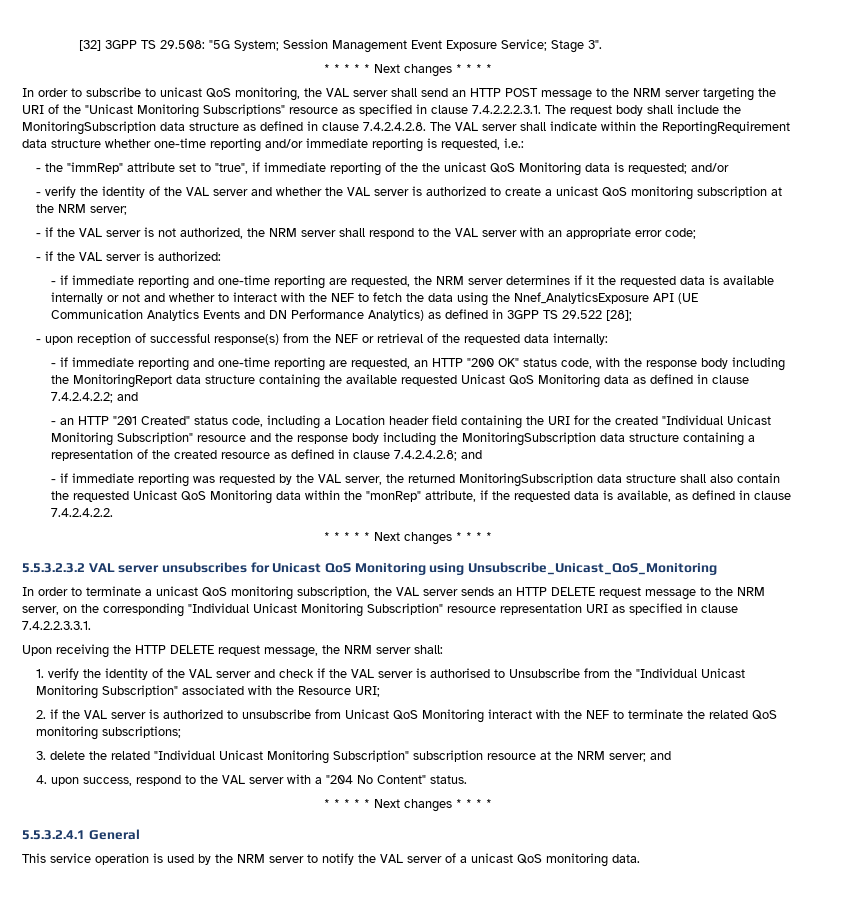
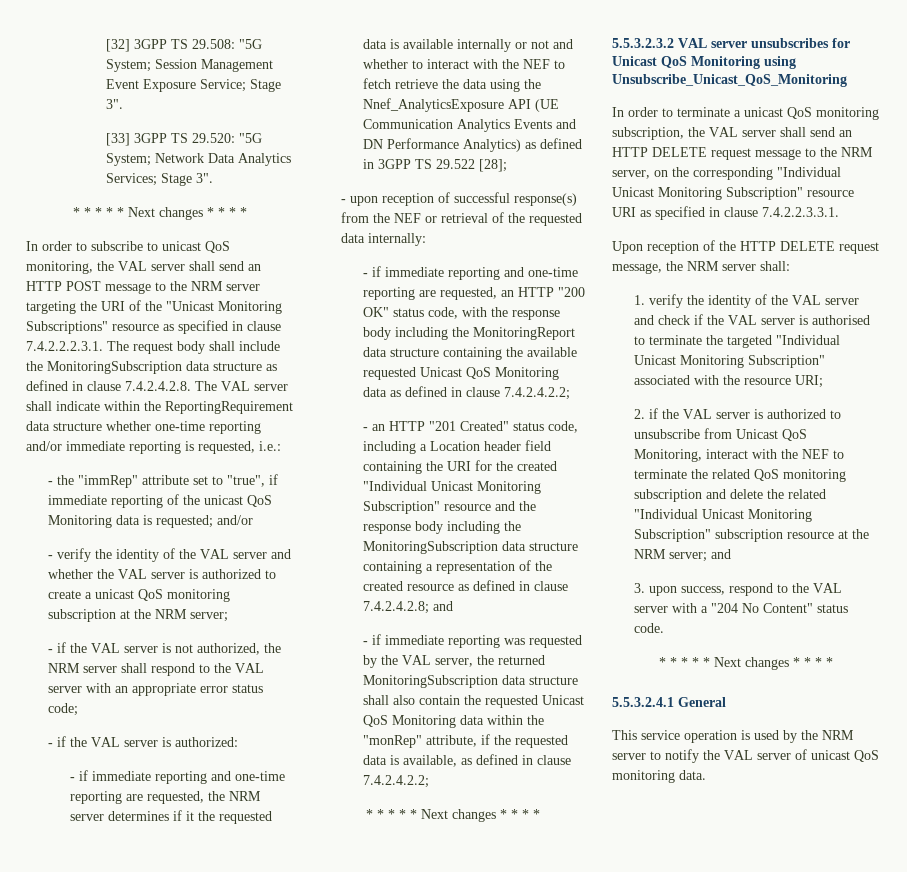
(603, 44) none -> [106,133,263,146] [106,153,292,166] [106,173,214,186] // [33] 3GPP TS 29.520: "5G System; Network Data Analytics Services; Stage 3".
[422,163,441,172] the -> (201, 500) none
(663, 233) none -> [232,684,264,693] status
(402, 297) none -> [395,79,439,89] retrieve
[116,392,138,401] and -> (571, 393) none
[50,508,113,517] 7.4.2.4.2.2. -> [363,775,430,788] 7.4.2.4.2.2;
[461,587,494,596] sends -> [780,127,835,137] shall send
[500,603,582,615] representation -> (854, 193) none
[56,644,109,658] receiving -> [647,240,715,254] reception of
[509,668,633,678] Unsubscribe from the -> [649,335,773,348] terminate the targeted
[298,686,352,695] Resource -> [744,378,792,385] resource
[422,709,485,723] Monitoring -> [634,449,703,462] Monitoring,
[102,726,182,738] [36,751,47,760] subscriptions; // 3. -> [634,489,727,502] subscription and
[36,775,48,784] 4. -> [634,583,646,593] 3.
[430,775,468,784] status. -> [817,604,849,613] [634,623,665,633] status code.
[460,856,467,863] a -> (807, 754) none

